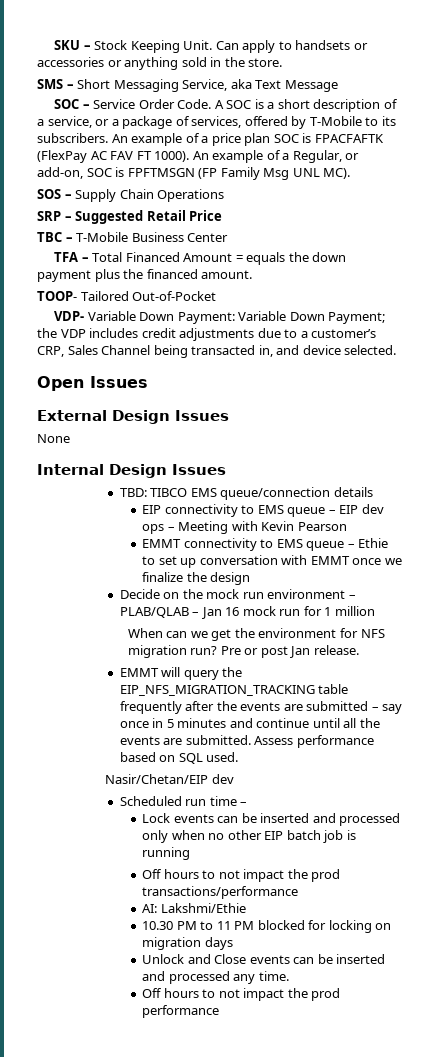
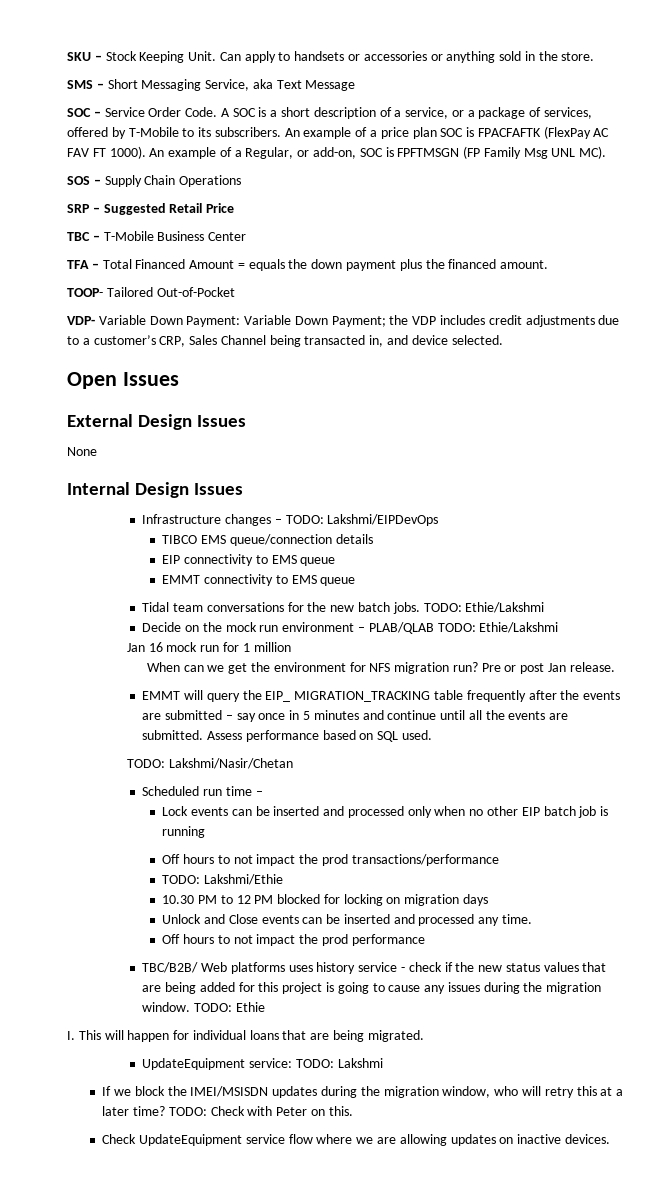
[119,488,147,497] TBD: -> [142,514,439,526] Infrastructure changes – TODO: Lakshmi/EIPDevOps //
[328,504,384,514] [142,521,347,534] – EIP dev ops – Meeting with Kevin Pearson -> (336, 561) none
[347,538,389,548] [142,555,402,568] [142,572,251,585] – Ethie to set up conversation with EMMT once we finalize the design -> [142,602,545,614] // Tidal team conversations for the new batch jobs. TODO: Ethie/Lakshmi
[192,612,200,616] – -> [437,622,559,633] TODO: Ethie/Lakshmi //
[119,685,315,696] EIP_NFS_MIGRATION_TRACKING -> [265,691,431,702] EIP_ MIGRATION_TRACKING
[105,774,234,784] Nasir/Chetan/EIP dev -> [126,758,293,769] TODO: Lakshmi/Nasir/Chetan
[142,904,158,913] AI: -> [162,875,201,884] TODO:
[216,921,231,930] 11 -> [236,895,251,904] 12
(220, 1011) none -> [142,962,607,974] [142,982,602,994] [142,1002,265,1012] [67,1030,424,1042] [142,1058,383,1070] [102,1086,624,1098] [102,1106,353,1116] [102,1134,610,1146] // TBC/B2B/ Web platforms uses history service - check if the new status values that are being added for this project is going to cause any issues during the migration window. TODO: Ethie // I. This will happen for individual loans that are being migrated. // UpdateEquipment service: TODO: Lakshmi // If we block the IMEI/MSISDN updates during the migration window, who will retry this at a later time? TODO: Check with Peter on this. // Check UpdateEquipment service flow where we are allowing updates on inactive devices.

